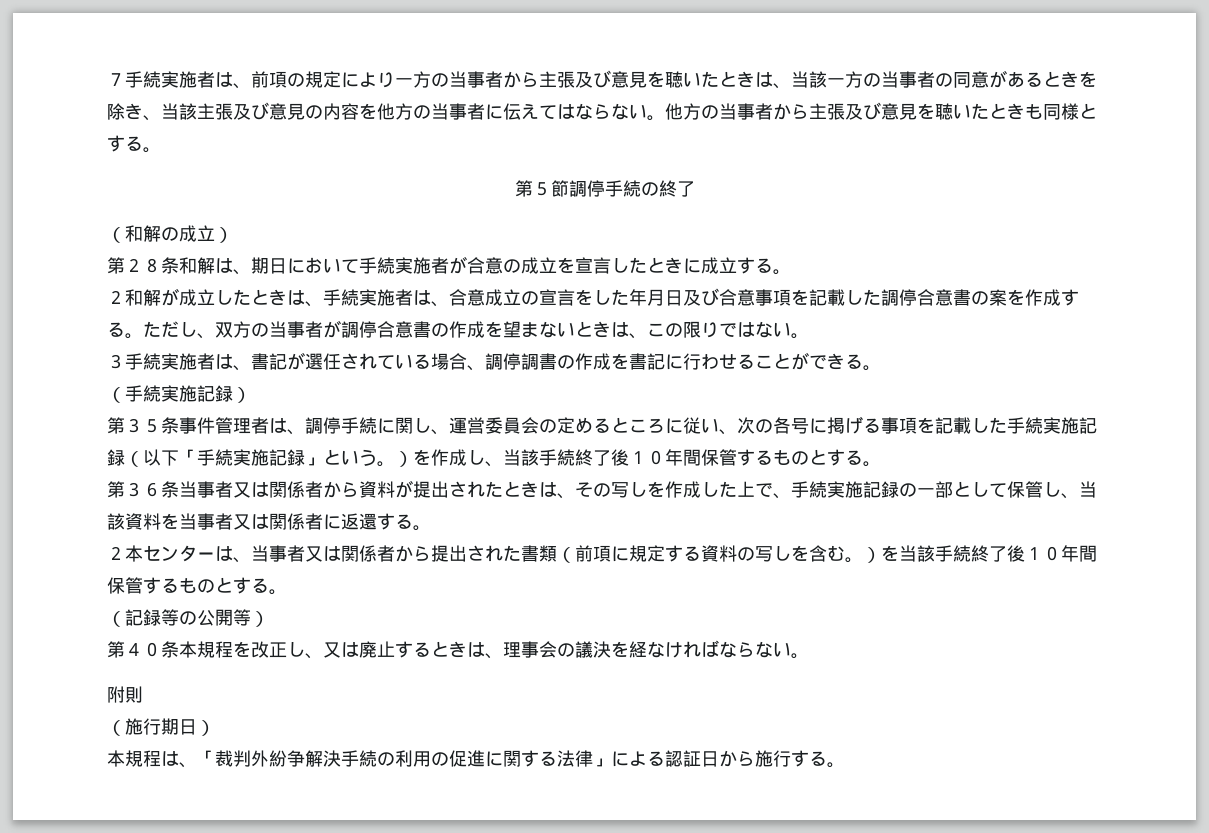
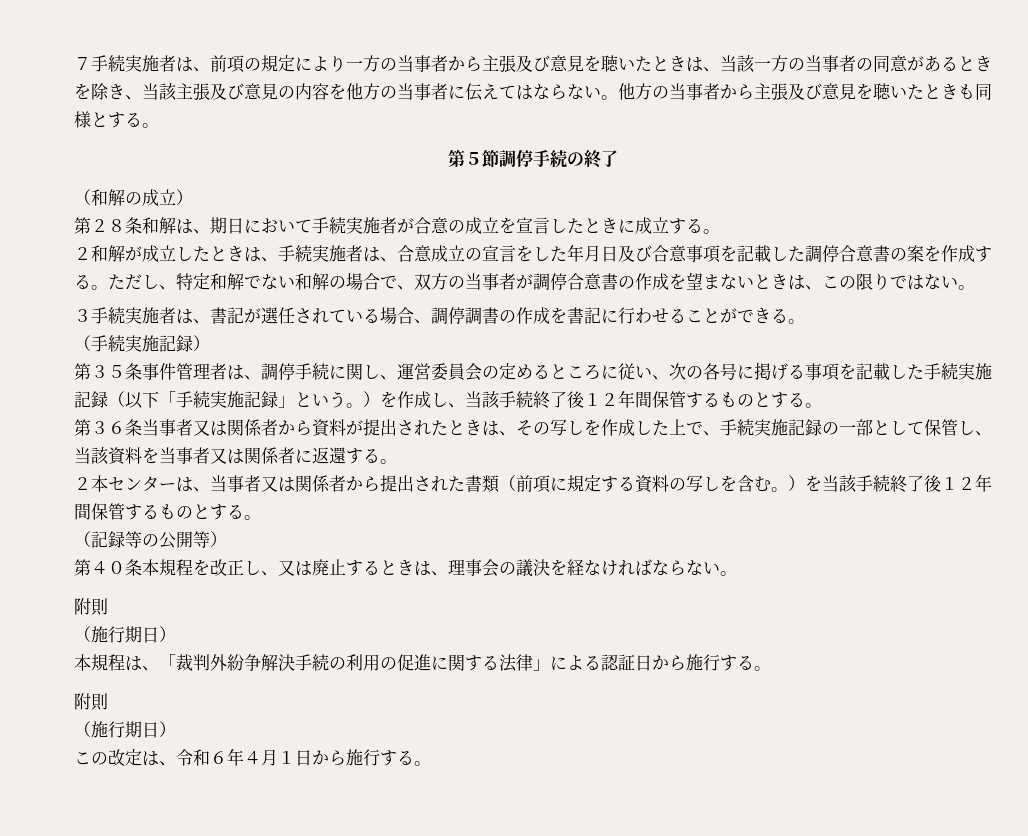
(215, 336) none -> [176,273,414,291] 特定和解でない和解の場合で、
[647,450,665,465] ０ -> [601,393,618,406] ２
[1043,546,1061,561] ０ -> [958,477,975,490] ２
(845, 765) none -> [74,693,108,711] [74,721,176,738] [74,748,431,766] // 附則 // （施行期日） // この改定は、令和６年４月１日から施行する。

